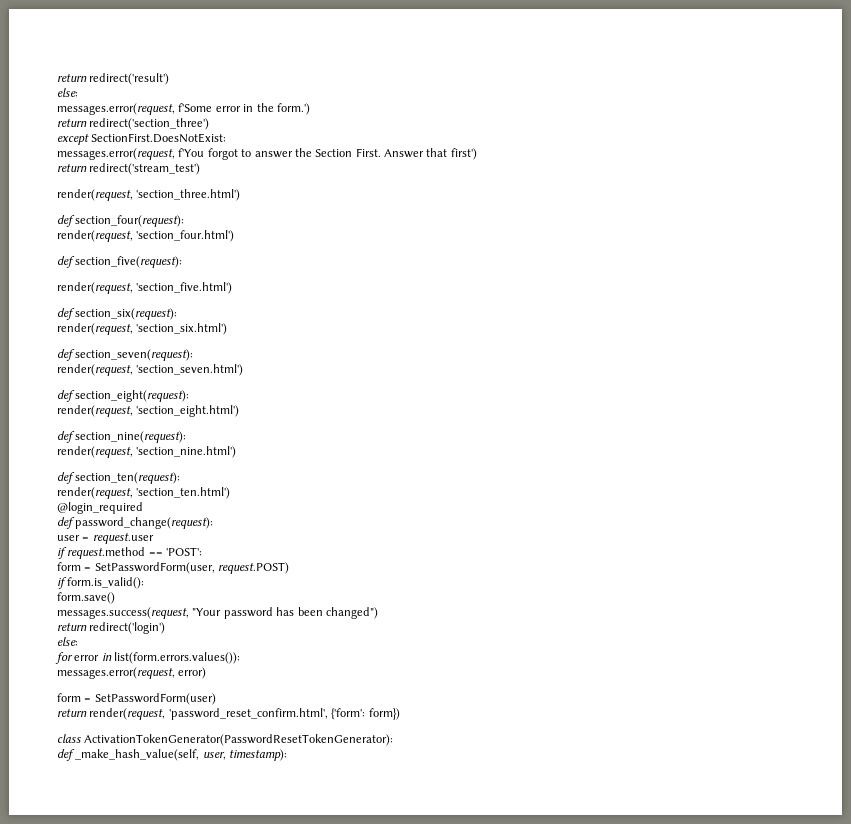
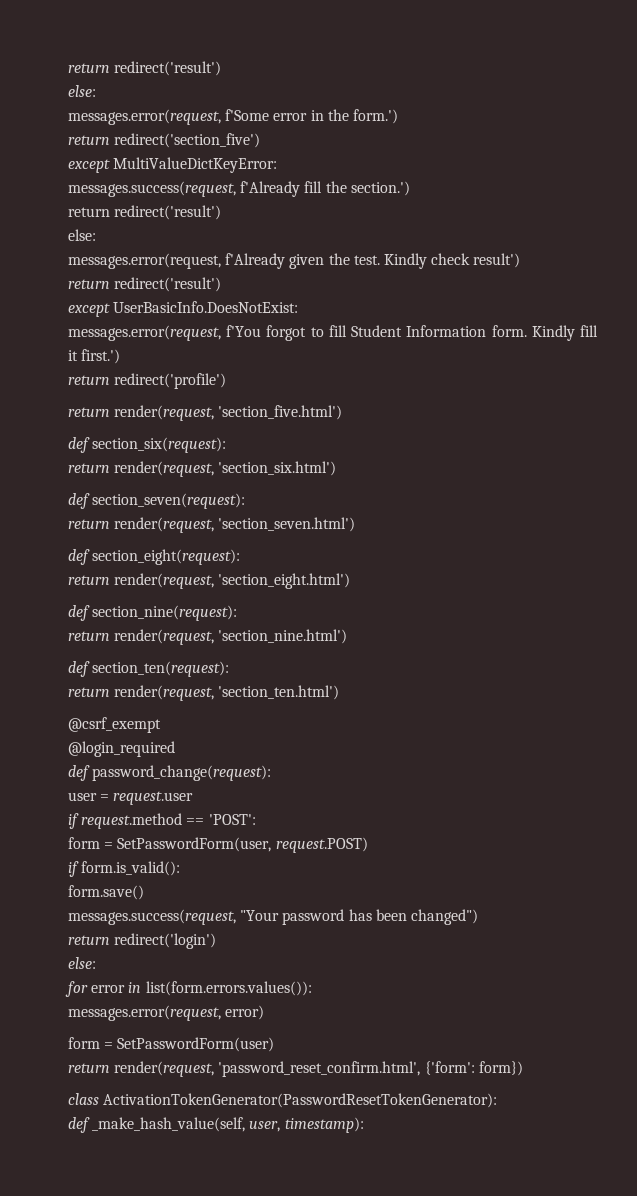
[89,118,210,130] [57,133,227,145] [57,148,477,160] [57,163,201,175] [57,189,241,201] [57,215,185,227] [57,230,235,242] [57,256,183,268] redirect('section_three') // except SectionFirst.DoesNotExist: // messages.error(request, f'You forgot to answer the Section First. Answer that first') // return redirect('stream_test') // render(request, 'section_three.html') // def section_four(request): // render(request, 'section_four.html') // def section_five(request): // -> [114,133,261,148] [68,157,278,173] [68,181,410,197] [68,205,222,220] [68,229,96,241] [68,253,521,269] [68,277,222,292] [68,301,299,317] [68,325,598,341] [68,349,121,364] [68,373,227,389] [68,407,110,417] redirect('section_five') // except MultiValueDictKeyError: // messages.success(request, f'Already fill the section.') // return redirect('result') // else: // messages.error(request, f'Already given the test. Kindly check result') // return redirect('result') // except UserBasicInfo.DoesNotExist: // messages.error(request, f'You forgot to fill Student Information form. Kindly fill it first.') // return redirect('profile') // return
(178, 314) none -> [68,463,110,473] return
(194, 355) none -> [68,519,110,529] return
(190, 396) none -> [68,575,110,585] return
(187, 437) none -> [68,631,110,641] return
(181, 478) none -> [68,687,110,697] return
(231, 493) none -> [68,717,161,733] // @csrf_exempt

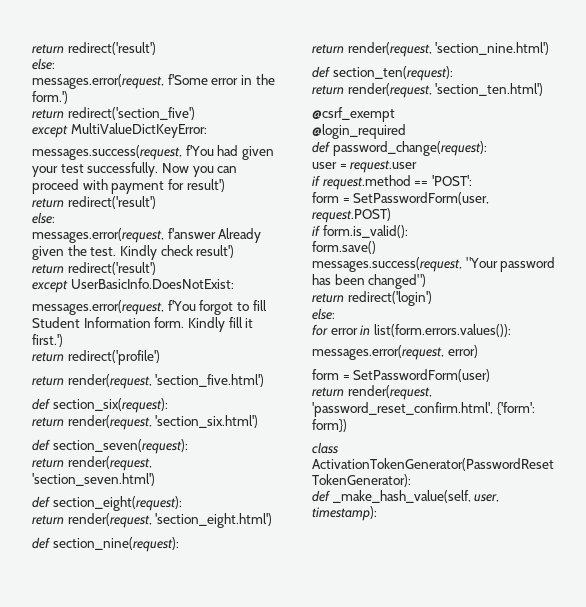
[240,181,410,197] [68,205,222,220] [68,229,96,241] [68,253,286,269] f'Already fill the section.') // return redirect('result') // else: // messages.error(request, f'Already -> [185,145,274,160] [32,162,238,177] [32,179,225,194] [32,196,156,209] [32,212,55,224] [32,228,262,243] f'You had given your test successfully. Now you can proceed with payment for result') // return redirect('result') // else: // messages.error(request, f'answer Already

